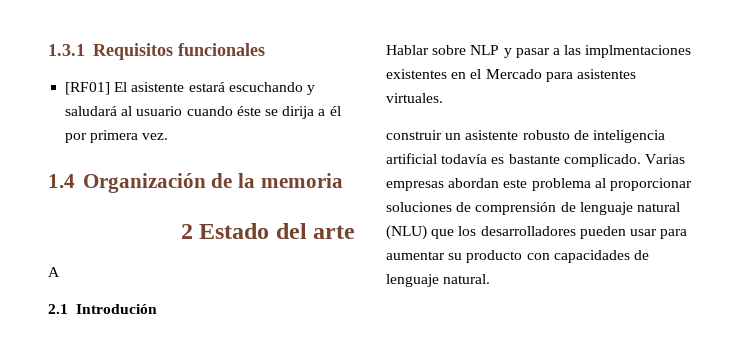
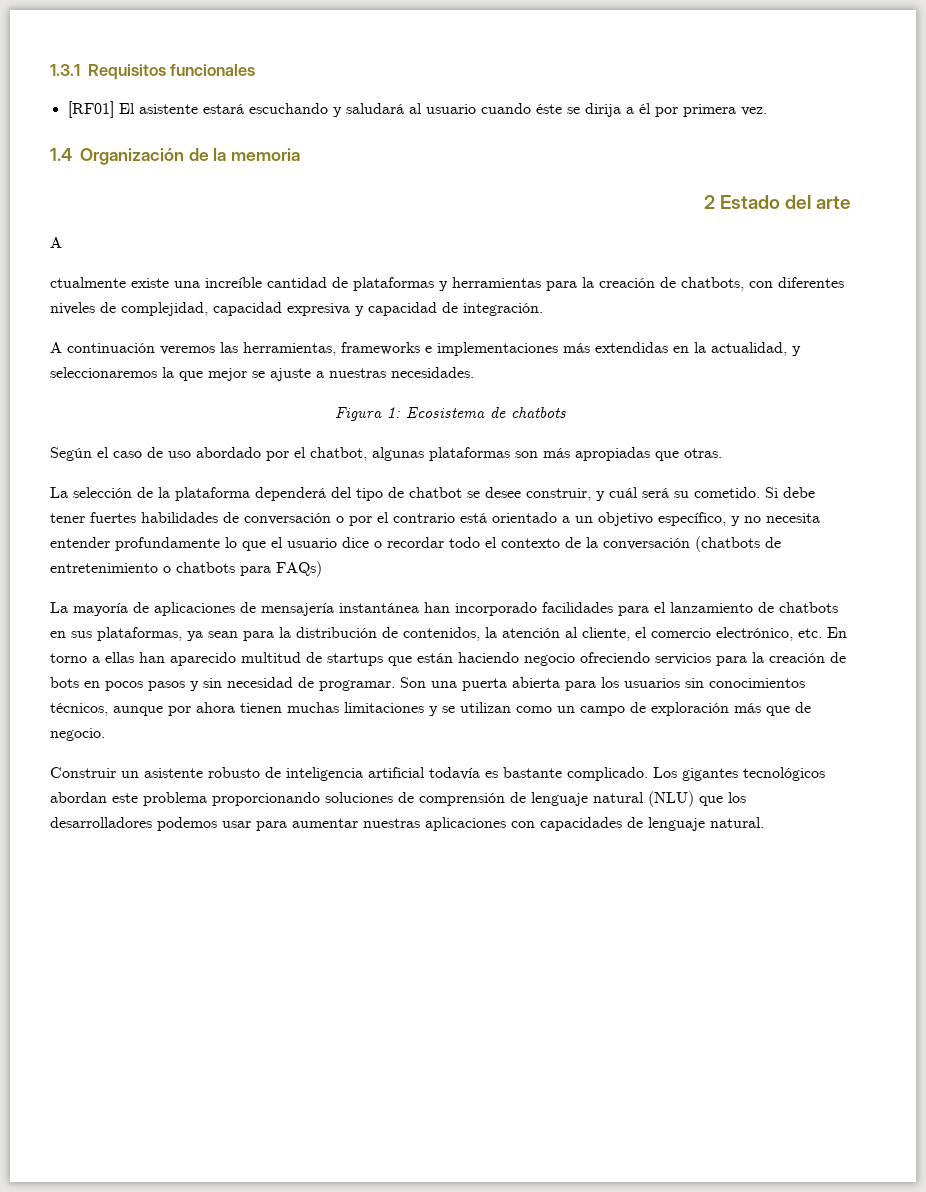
[48,304,157,314] [386,45,692,58] [386,69,636,82] [386,93,443,103] [386,130,442,140] 2.1 Introdución // Hablar sobre NLP y pasar a las implmentaciones existentes en el Mercado para asistentes virtuales. // construir -> [50,277,844,291] [50,302,543,316] [50,342,801,356] [50,367,474,381] [335,407,566,421] [50,447,722,461] [50,487,815,501] [50,512,820,526] [50,536,781,552] [50,561,322,577] [50,602,838,616] [50,627,847,641] [50,652,846,666] [50,677,805,691] [50,702,811,716] [50,728,105,741] [50,767,116,778] ctualmente existe una increíble cantidad de plataformas y herramientas para la creación de chatbots, con diferentes niveles de complejidad, capacidad expresiva y capacidad de integración. // A continuación veremos las herramientas, frameworks e implementaciones más extendidas en la actualidad, y seleccionaremos la que mejor se ajuste a nuestras necesidades. // Figura 1: Ecosistema de chatbots // Según el caso de uso abordado por el chatbot, algunas plataformas son más apropiadas que otras. // La selección de la plataforma dependerá del tipo de chatbot se desee construir, y cuál será su cometido. Si debe tener fuertes habilidades de conversación o por el contrario está orientado a un objetivo específico, y no necesita entender profundamente lo que el usuario dice o recordar todo el contexto de la conversación (chatbots de entretenimiento o chatbots para FAQs) // La mayoría de aplicaciones de mensajería instantánea han incorporado facilidades para el lanzamiento de chatbots en sus plataformas, ya sean para la distribución de contenidos, la atención al cliente, el comercio electrónico, etc. En torno a ellas han aparecido multitud de startups que están haciendo negocio ofreciendo servicios para la creación de bots en pocos pasos y sin necesidad de programar. Son una puerta abierta para los usuarios sin conocimientos técnicos, aunque por ahora tienen muchas limitaciones y se utilizan como un campo de exploración más que de negocio. // Construir
[644,154,685,164] [386,181,444,191] Varias empresas -> [653,767,825,781] Los gigantes tecnológicos
[594,178,692,191] al proporcionar -> [212,792,320,806] proporcionando
[579,226,626,239] pueden -> [157,817,217,831] podemos
[448,250,523,263] su producto -> [363,817,506,831] nuestras aplicaciones

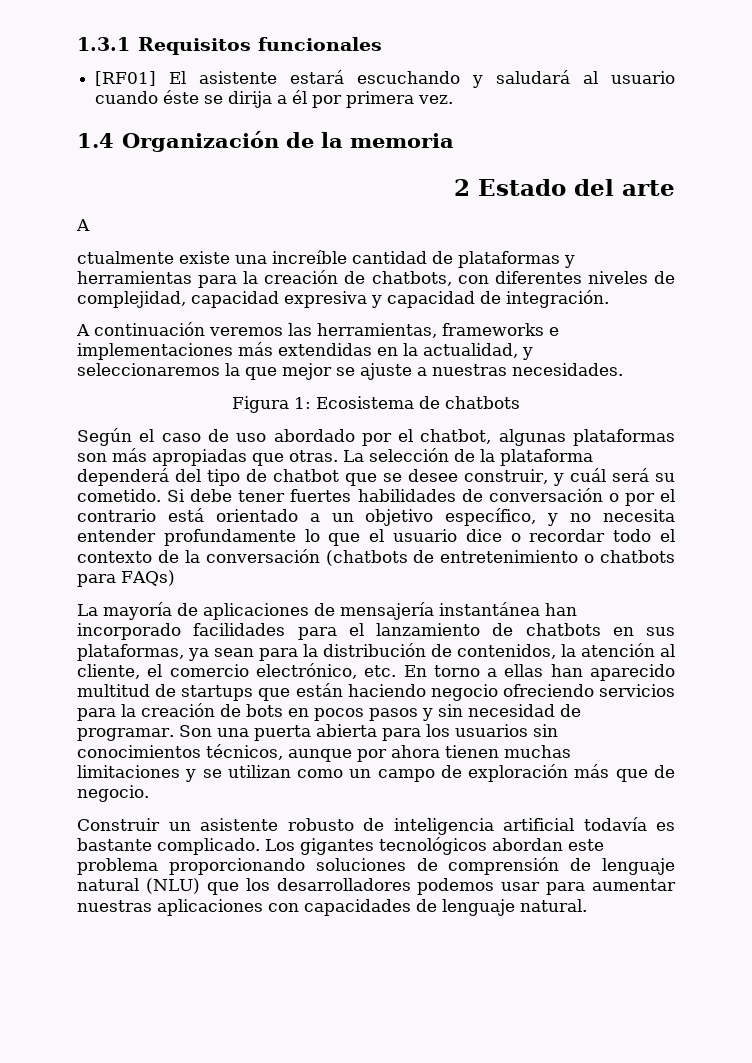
(722, 453) // -> (338, 456) none
(462, 492) none -> [345,473,378,486] que

